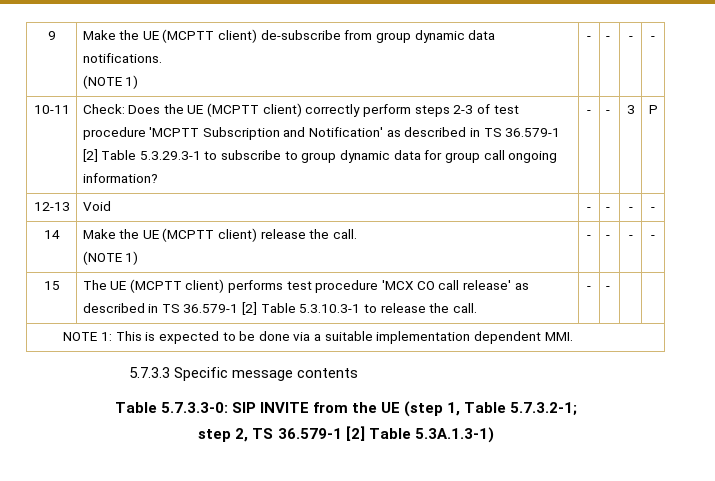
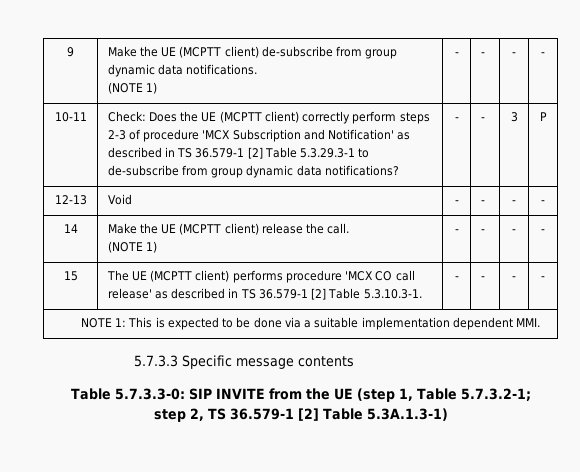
[493,105,519,114] [82,127,200,140] test procedure 'MCPTT -> [143,129,231,142] procedure 'MCX
[221,150,558,163] [82,173,158,183] subscribe to group dynamic data for group call ongoing information? -> [107,165,399,178] de-subscribe from group dynamic data notifications?
[286,281,312,290] test -> (283, 276) none
[299,303,477,313] [587,286,591,290] [605,286,610,290] 5.3.10.3-1 to release the call. | - | - | | -> [363,289,422,299] [454,276,459,280] [480,276,485,280] [512,276,516,280] [541,276,545,280] 5.3.10.3-1. | - | - | - | -

